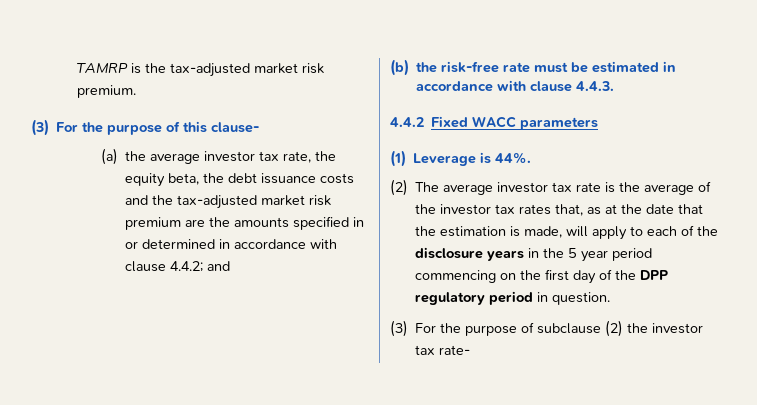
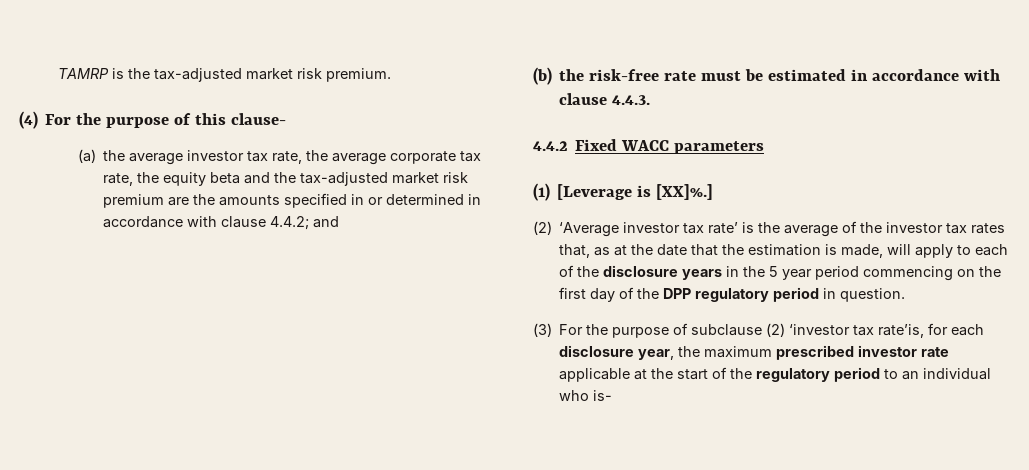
[31,119,49,136] (3) -> [19,111,38,129] (4)
[124,173,354,187] equity beta, the debt issuance costs -> [332,151,482,165] [103,172,241,186] average corporate tax rate, the equity beta
[413,152,532,166] [390,179,602,196] Leverage is 44%. // (2) The average investor tax rate -> [557,184,714,200] [533,221,739,237] [Leverage is [XX]%.] // (2) ‘Average investor tax rate’
[627,323,704,334] [415,345,471,355] the investor tax rate- -> [789,323,985,338] [559,345,950,360] [559,367,992,382] [559,390,613,401] ‘investor tax rate’is, for each disclosure year, the maximum prescribed investor rate applicable at the start of the regulatory period to an individual who is-

